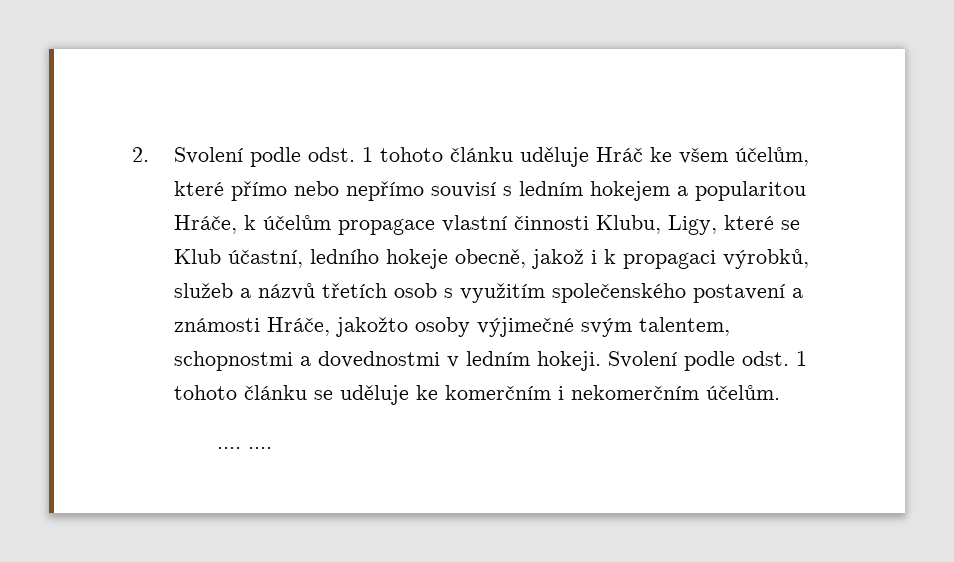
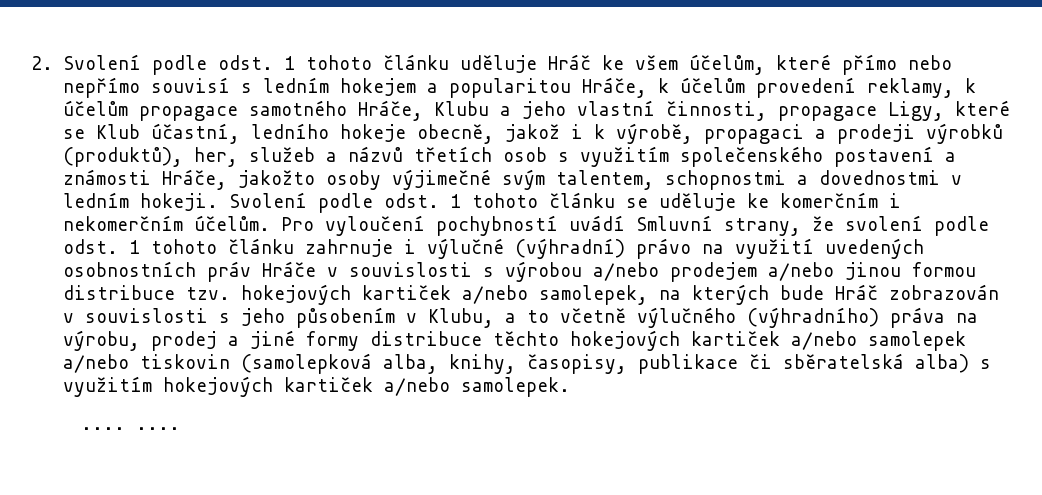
[338,215,662,235] propagace vlastní činnosti Klubu, -> [755,77,976,98] [62,100,877,121] provedení reklamy, k účelům propagace samotného Hráče, Klubu a jeho vlastní činnosti, propagace
[623,249,810,269] propagaci výrobků, -> [615,123,1003,144] [62,147,238,167] výrobě, propagaci a prodeji výrobků (produktů), her,
(781, 392) none -> [280,215,989,236] [62,238,924,259] [62,261,976,282] [62,284,999,305] [62,307,978,328] [62,330,966,351] [62,353,991,374] [62,376,570,397] Pro vyloučení pochybností uvádí Smluvní strany, že svolení podle odst. 1 tohoto článku zahrnuje i výlučné (výhradní) právo na využití uvedených osobnostních práv Hráče v souvislosti s výrobou a/nebo prodejem a/nebo jinou formou distribuce tzv. hokejových kartiček a/nebo samolepek, na kterých bude Hráč zobrazován v souvislosti s jeho působením v Klubu, a to včetně výlučného (výhradního) práva na výrobu, prodej a jiné formy distribuce těchto hokejových kartiček a/nebo samolepek a/nebo tiskovin (samolepková alba, knihy, časopisy, publikace či sběratelská alba) s využitím hokejových kartiček a/nebo samolepek.

